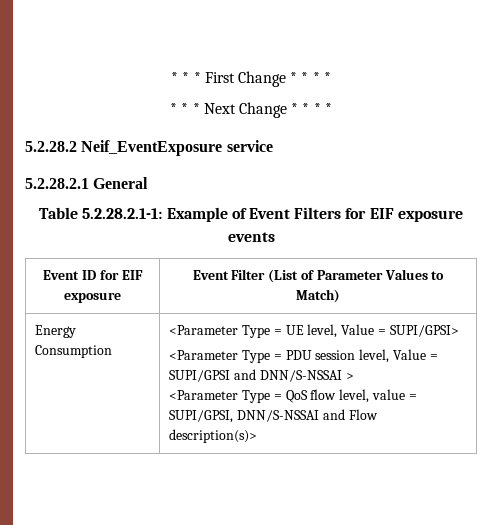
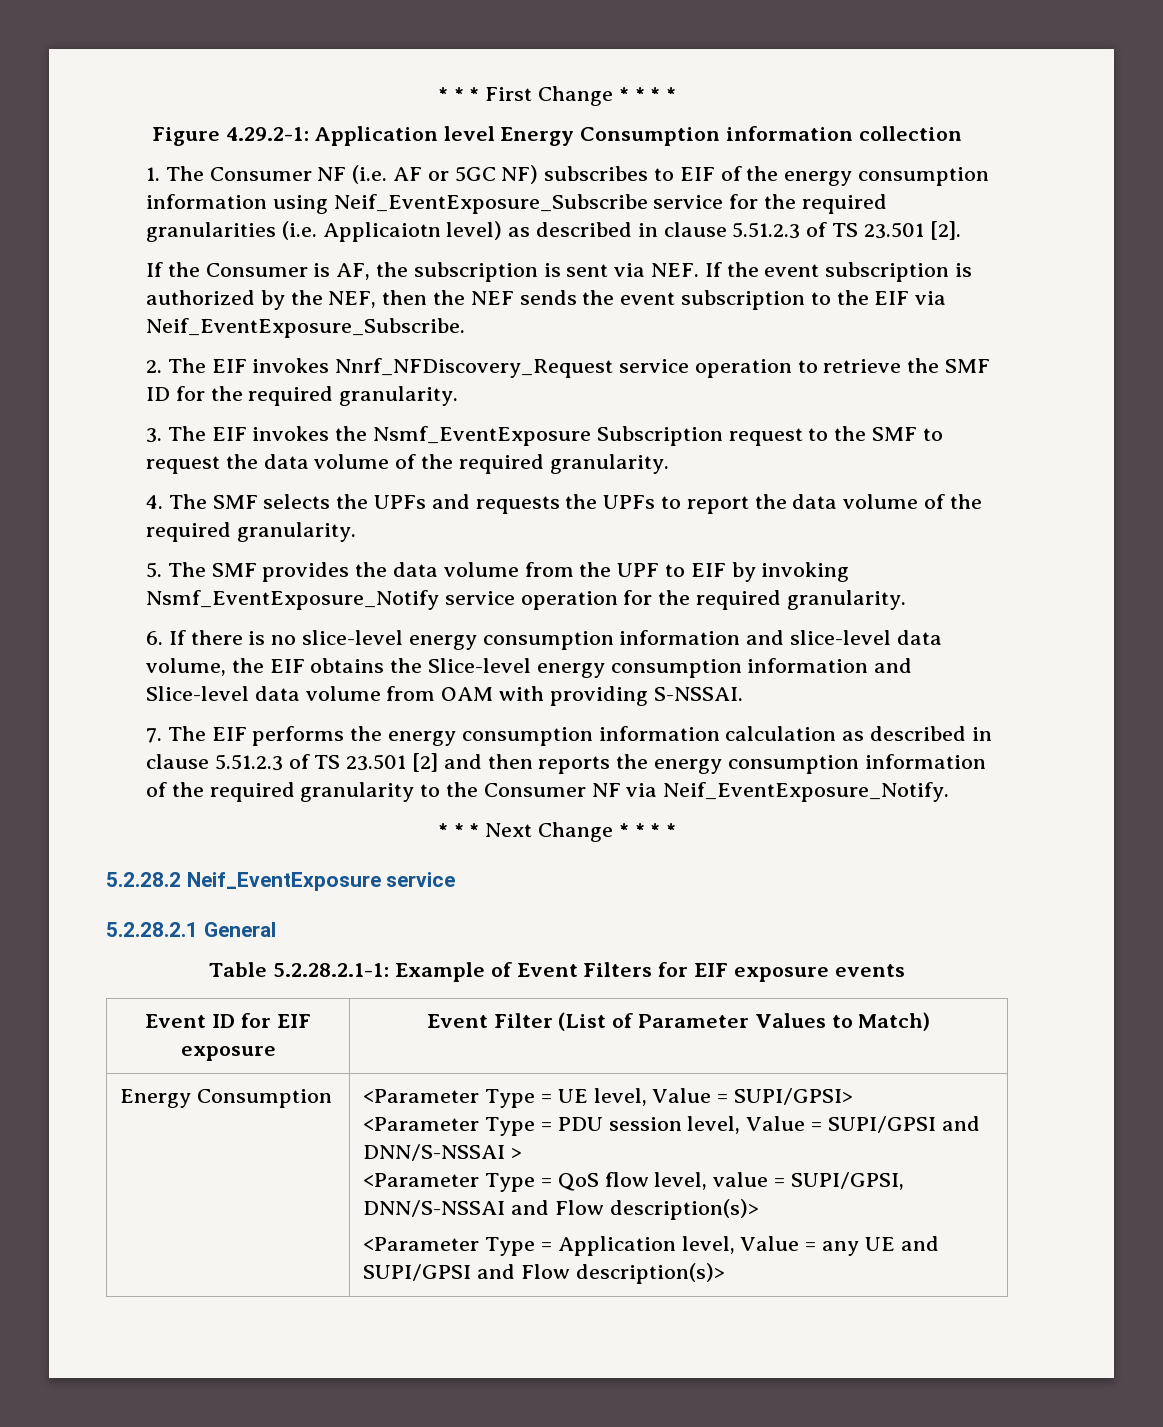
(331, 77) none -> [152,126,962,146] [145,165,990,186] [145,194,887,214] [145,221,961,242] [145,262,973,282] [145,290,947,310] [145,318,465,338] [145,358,991,378] [145,386,459,406] [145,426,943,446] [145,454,669,474] [145,494,982,514] [145,522,356,542] [145,562,850,582] [145,590,906,610] [145,630,942,650] [145,658,913,678] [145,686,743,706] [145,726,992,746] [145,753,986,774] [145,782,950,802] // Figure 4.29.2-1: Application level Energy Consumption information collection // 1. The Consumer NF (i.e. AF or 5GC NF) subscribes to EIF of the energy consumption information using Neif_EventExposure_Subscribe service for the required granularities (i.e. Applicaiotn level) as described in clause 5.51.2.3 of TS 23.501 [2]. // If the Consumer is AF, the subscription is sent via NEF. If the event subscription is authorized by the NEF, then the NEF sends the event subscription to the EIF via Neif_EventExposure_Subscribe. // 2. The EIF invokes Nnrf_NFDiscovery_Request service operation to retrieve the SMF ID for the required granularity. // 3. The EIF invokes the Nsmf_EventExposure Subscription request to the SMF to request the data volume of the required granularity. // 4. The SMF selects the UPFs and requests the UPFs to report the data volume of the required granularity. // 5. The SMF provides the data volume from the UPF to EIF by invoking Nsmf_EventExposure_Notify service operation for the required granularity. // 6. If there is no slice-level energy consumption information and slice-level data volume, the EIF obtains the Slice-level energy consumption information and Slice-level data volume from OAM with providing S-NSSAI. // 7. The EIF performs the energy consumption information calculation as described in clause 5.51.2.3 of TS 23.501 [2] and then reports the energy consumption information of the required granularity to the Consumer NF via Neif_EventExposure_Notify.
(258, 436) none -> [363,1236,939,1256] [363,1263,725,1284] // <Parameter Type = Application level, Value = any UE and SUPI/GPSI and Flow description(s)>

